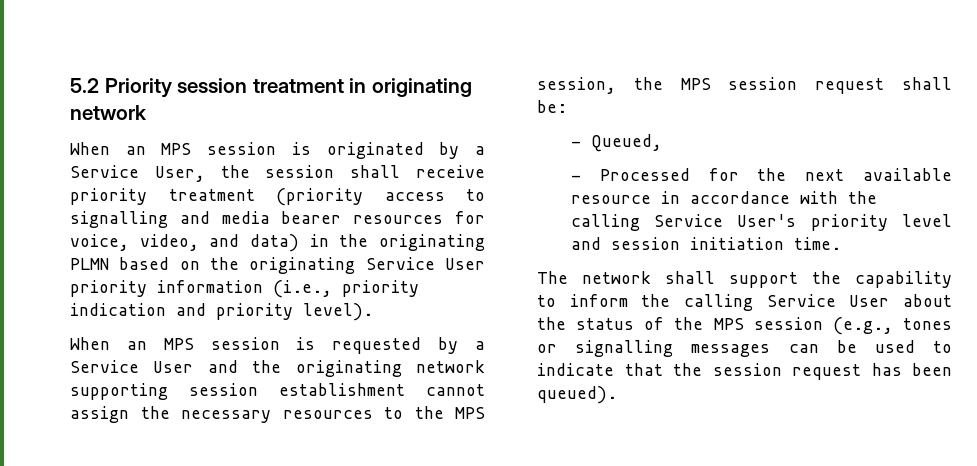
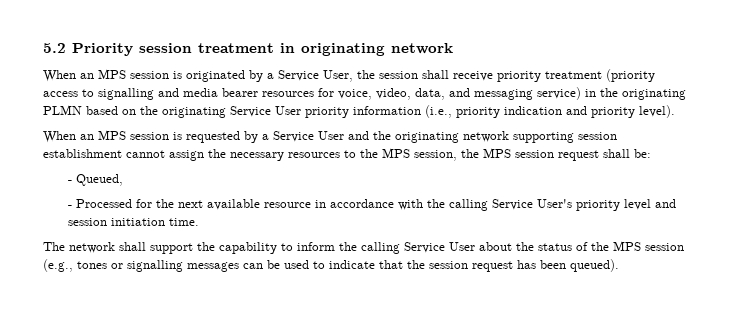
[209,234,299,252] and data) -> [415,87,581,100] data, and messaging service)

